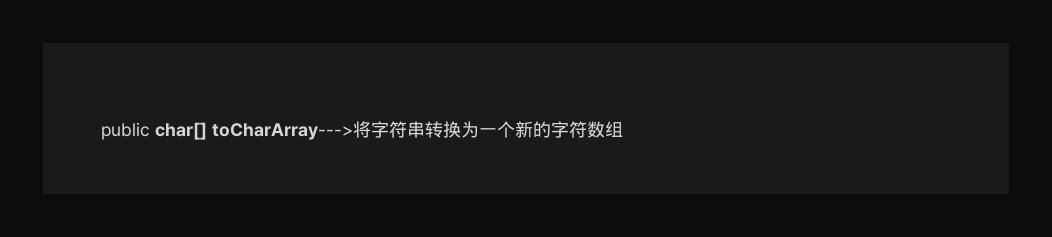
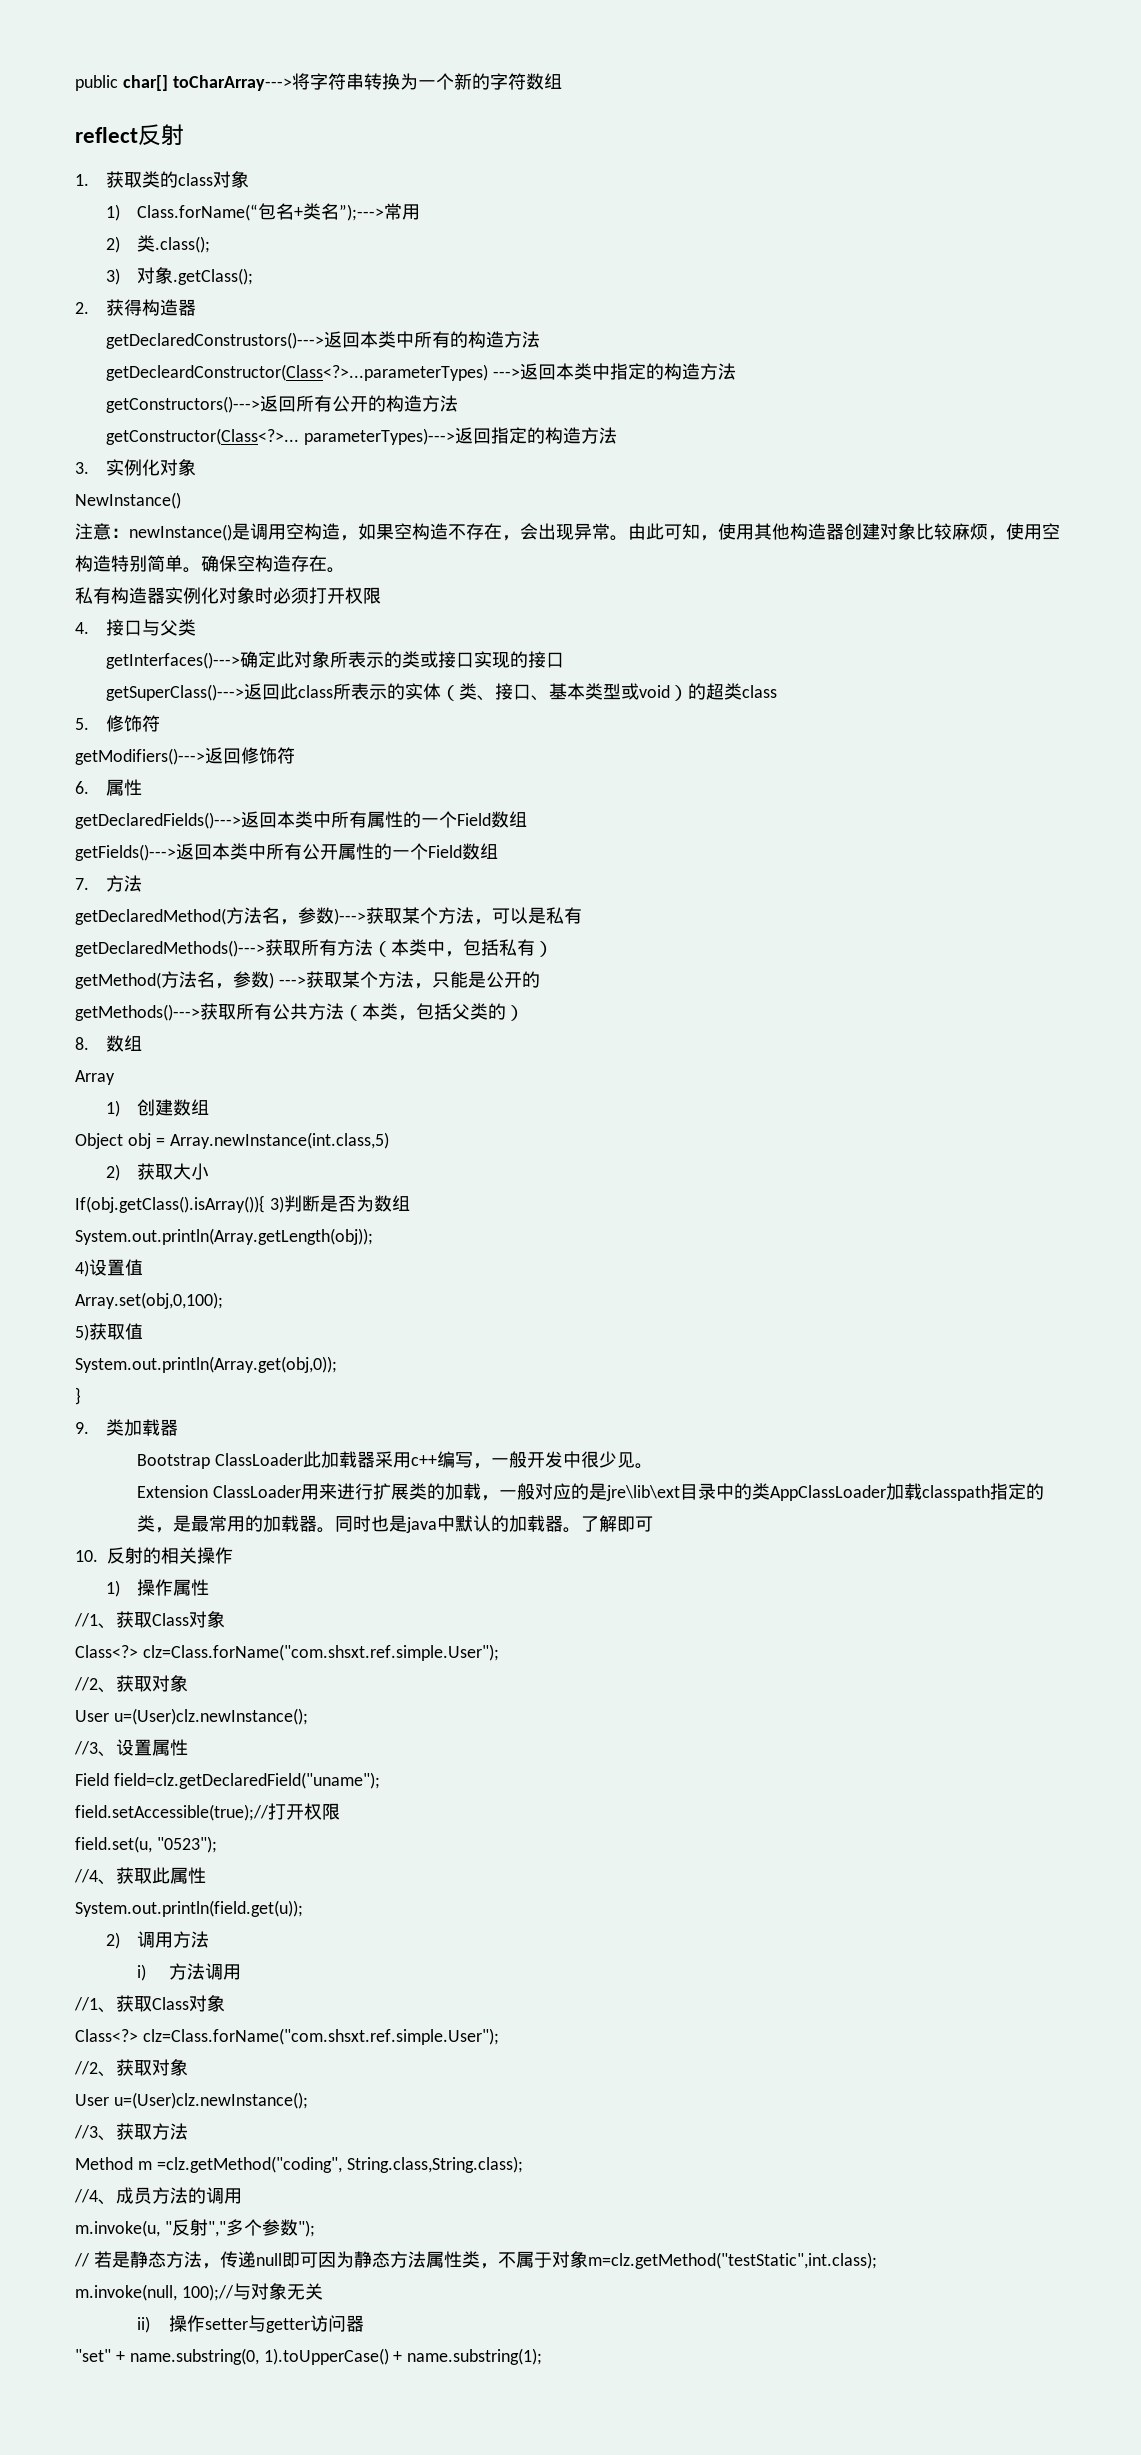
(623, 129) none -> [75,124,184,146] [75,171,250,188] [106,203,421,221] [106,235,211,253] [106,267,254,285] [75,299,197,316] [106,331,541,349] [106,363,737,381] [106,395,459,413] [106,427,618,445] [75,459,197,476] [75,492,181,509] [75,523,1060,541] [75,555,345,573] [75,587,381,604] [75,619,197,636] [106,651,565,669] [106,683,778,701] [75,715,161,732] [75,747,295,765] [75,779,143,796] [75,811,527,829] [75,843,498,861] [75,875,143,892] [75,907,582,925] [75,939,553,957] [75,971,540,989] [75,1003,524,1021] [75,1035,143,1052] [75,1070,115,1085] [106,1099,210,1117] [75,1132,389,1149] [106,1163,210,1181] [75,1195,410,1213] [75,1228,373,1245] [75,1259,143,1277] [75,1292,223,1309] [75,1323,143,1341] [75,1356,337,1373] [75,1387,81,1405] [75,1419,179,1436] [137,1451,654,1469] [137,1483,1045,1501] [137,1515,654,1533] [75,1547,233,1564] [106,1579,210,1597] [74,1611,225,1629] [75,1644,499,1661] [74,1675,188,1693] [75,1708,308,1725] [74,1739,188,1757] [75,1772,380,1789] [75,1803,340,1821] [75,1836,217,1853] [74,1867,206,1885] [75,1900,303,1917] [106,1931,210,1949] [137,1963,241,1981] [74,1995,225,2013] [75,2028,499,2045] [74,2059,188,2077] [75,2092,308,2109] [74,2123,188,2141] [75,2156,523,2173] [74,2187,242,2205] [75,2219,315,2237] [74,2251,877,2269] [75,2283,323,2301] [137,2315,364,2333] [75,2348,543,2365] // reflect反射 // 1.获取类的class对象 // 1) Class.forName(“包名+类名”);--->常用 // 2)类.class(); // 3)对象.getClass(); // 2.获得构造器 // getDeclaredConstrustors()--->返回本类中所有的构造方法 // getDecleardConstructor(Class<?>...parameterTypes) --->返回本类中指定的构造方法 // getConstructors()--->返回所有公开的构造方法 // getConstructor(Class<?>... parameterTypes)--->返回指定的构造方法 // 3.实例化对象 // NewInstance() // 注意：newInstance()是调用空构造，如果空构造不存在，会出现异常。由此可知，使用其他构造器创建对象比较麻烦，使用空构造特别简单。确保空构造存在。 // 私有构造器实例化对象时必须打开权限 // 4.接口与父类 // getInterfaces()--->确定此对象所表示的类或接口实现的接口 // getSuperClass()--->返回此class所表示的实体（类、接口、基本类型或void）的超类class // 5.修饰符 // getModifiers()--->返回修饰符 // 6.属性 // getDeclaredFields()--->返回本类中所有属性的一个Field数组 // getFields()--->返回本类中所有公开属性的一个Field数组 // 7.方法 // getDeclaredMethod(方法名，参数)--->获取某个方法，可以是私有 // getDeclaredMethods()--->获取所有方法（本类中，包括私有） // getMethod(方法名，参数) --->获取某个方法，只能是公开的 // getMethods()--->获取所有公共方法（本类，包括父类的） // 8.数组 // Array // 1)创建数组 // Object obj = Array.newInstance(int.class,5) // 2)获取大小 // If(obj.getClass().isArray()){ 3)判断是否为数组 // System.out.println(Array.getLength(obj)); // 4)设置值 // Array.set(obj,0,100); // 5)获取值 // System.out.println(Array.get(obj,0)); // } // 9.类加载器 // Bootstrap ClassLoader此加载器采用c++编写，一般开发中很少见。 // Extension ClassLoader用来进行扩展类的加载，一般对应的是jre\lib\ext目录中的类AppClassLoader加载classpath指定的类，是最常用的加载器。同时也是java中默认的加载器。了解即可 // 10.反射的相关操作 // 1)操作属性 // //1、获取Class对象 // Class<?> clz=Class.forName("com.shsxt.ref.simple.User"); // //2、获取对象 // User u=(User)clz.newInstance(); // //3、设置属性 // Field field=clz.getDeclaredField("uname"); // field.setAccessible(true);//打开权限 // field.set(u, "0523"); // //4、获取此属性 // System.out.println(field.get(u)); // 2)调用方法 // i)方法调用 // //1、获取Class对象 // Class<?> clz=Class.forName("com.shsxt.ref.simple.User"); // //2、获取对象 // User u=(User)clz.newInstance(); // //3、获取方法 // Method m =clz.getMethod("coding", String.class,String.class); // //4、成员方法的调用 // m.invoke(u, "反射","多个参数"); // // 若是静态方法，传递null即可因为静态方法属性类，不属于对象m=clz.getMethod("testStatic",int.class); // m.invoke(null, 100);//与对象无关 // ii)操作setter与getter访问器 // "set" + name.substring(0, 1).toUpperCase() + name.substring(1);

